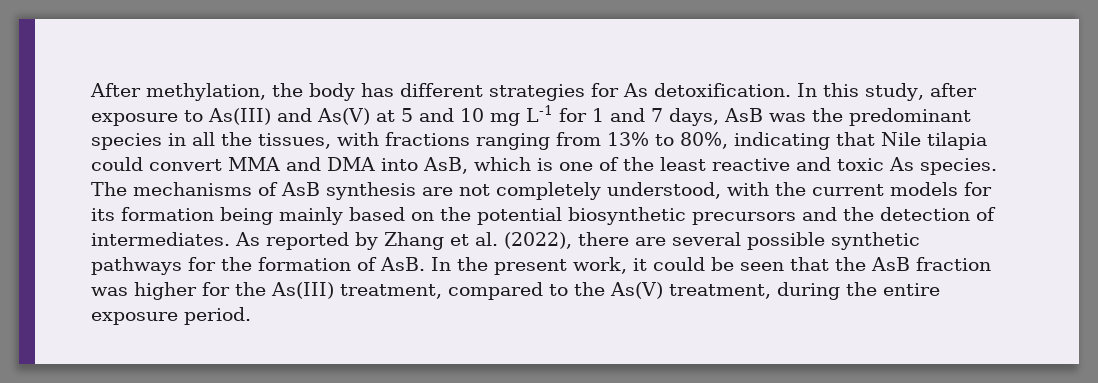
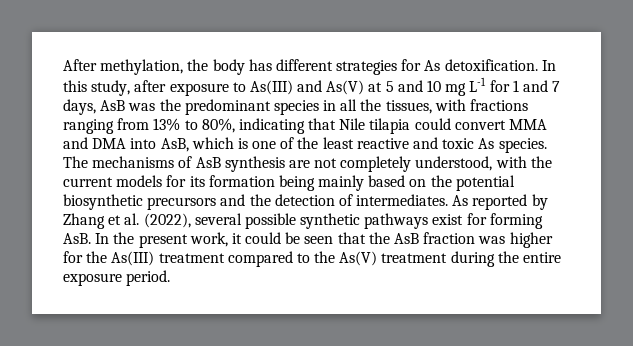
[578,232,666,246] there are -> (191, 220) none
[188,257,377,271] for the formation of -> [432,213,543,229] exist for forming
[340,284,442,299] treatment, -> [158,253,225,263] treatment
[669,284,771,299] treatment, -> [381,253,448,263] treatment

